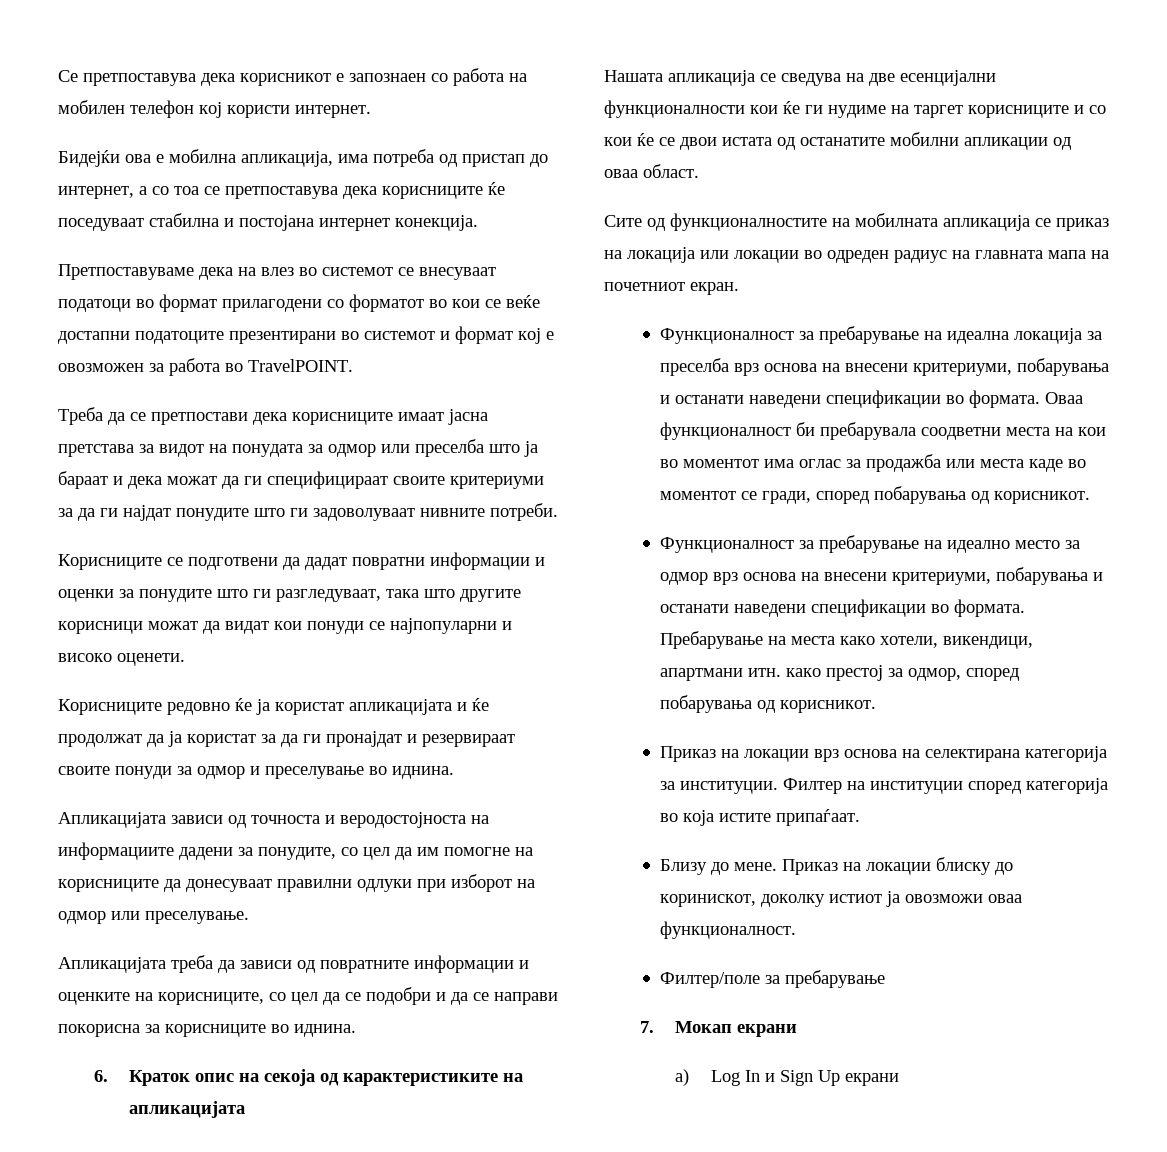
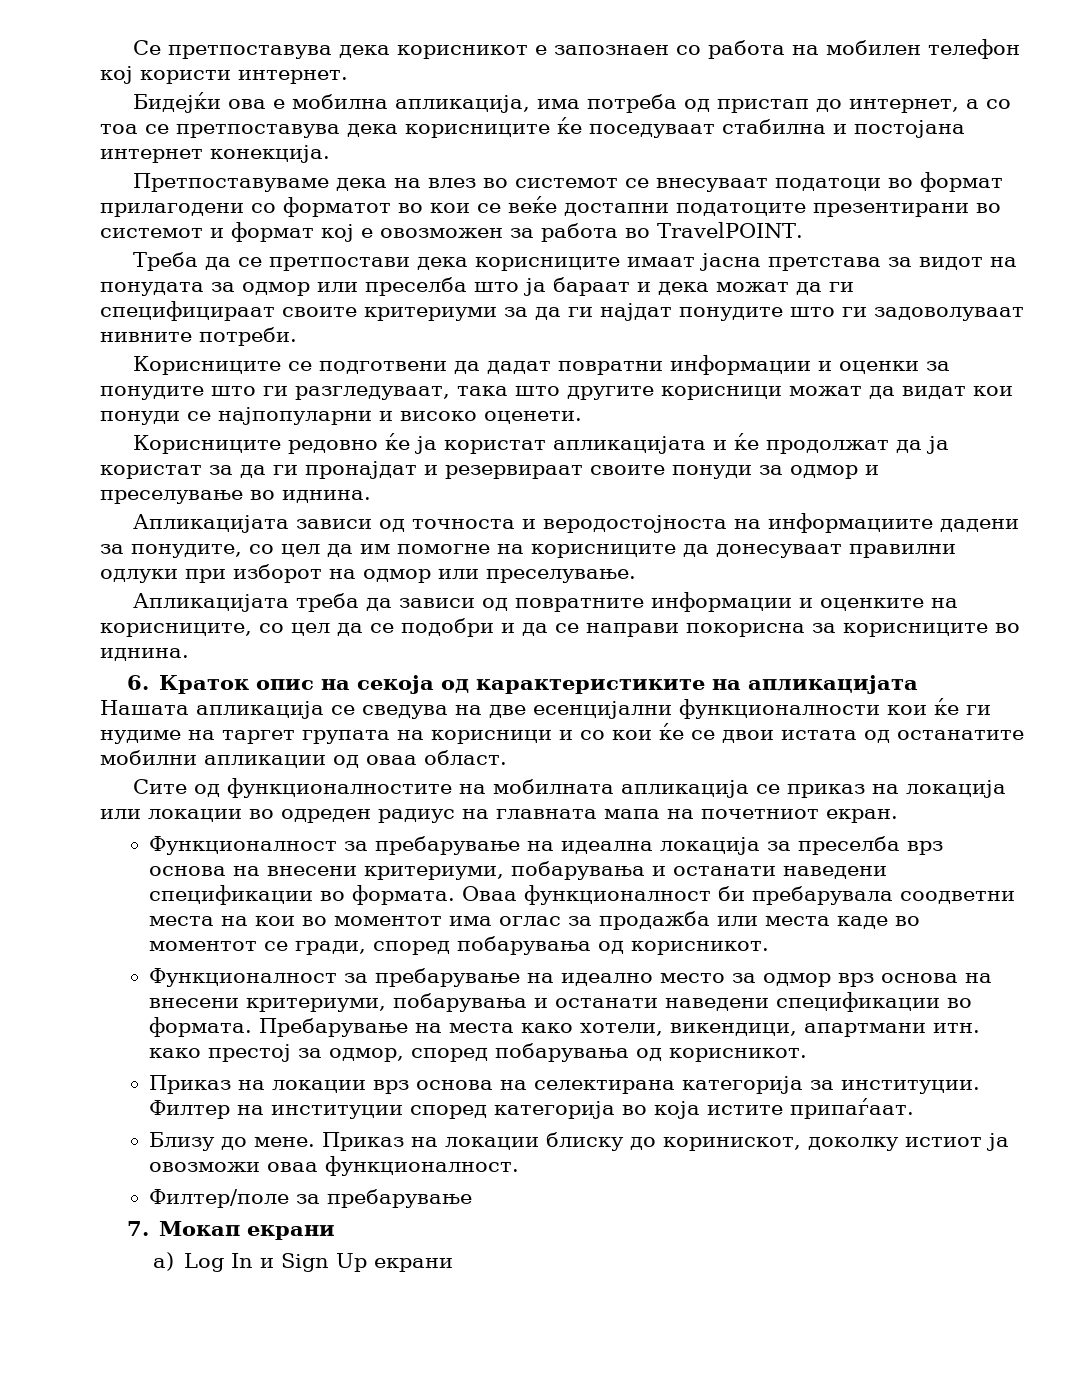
[968,105,1069,118] корисниците -> [302,730,552,744] групата на корисници

